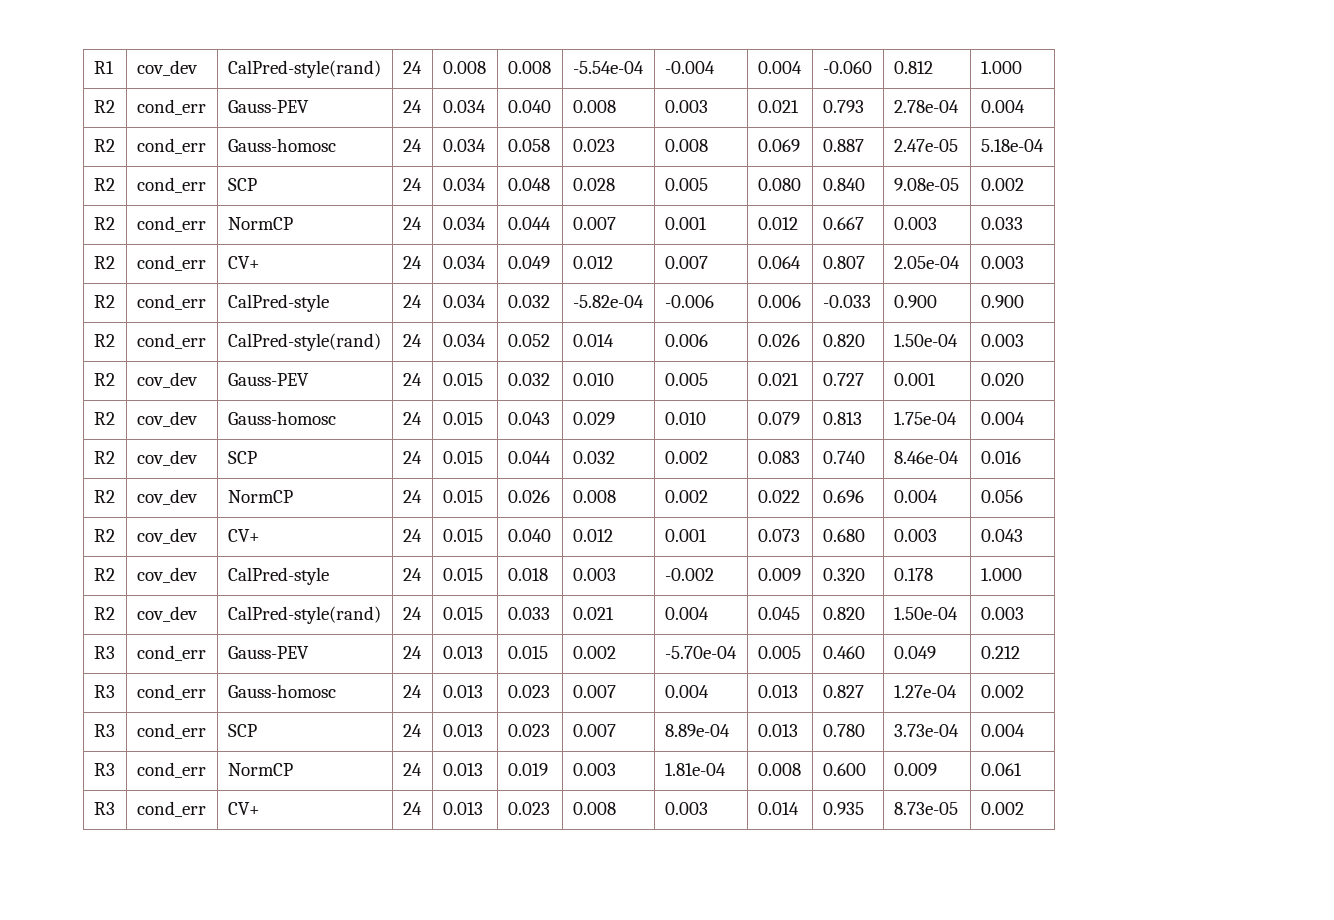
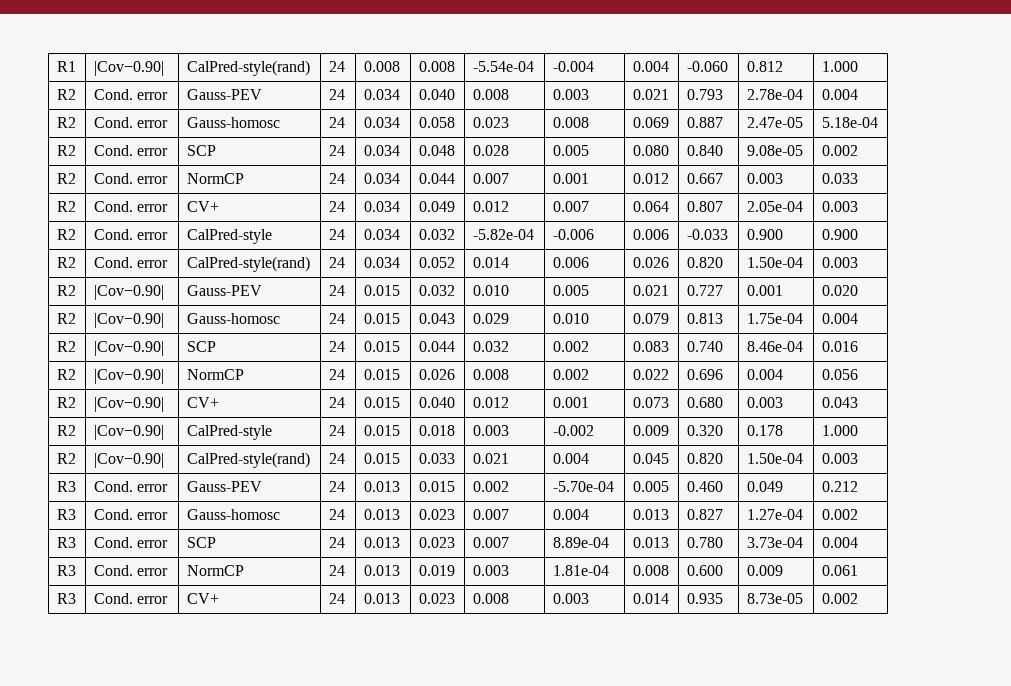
[136,60,198,76] cov_dev -> [93,61,164,76] |Cov−0.90|
[136,99,206,115] cond_err -> [93,89,169,100] Cond. error
[136,138,206,154] cond_err -> [93,117,169,128] Cond. error
[136,177,206,193] cond_err -> [93,145,169,156] Cond. error
[136,216,206,232] cond_err -> [93,173,169,184] Cond. error
[136,255,206,271] cond_err -> [93,201,169,212] Cond. error
[136,294,206,310] cond_err -> [93,229,169,240] Cond. error
[136,333,206,349] cond_err -> [93,257,169,268] Cond. error
[136,372,198,388] cov_dev -> [93,285,164,300] |Cov−0.90|
[136,411,198,427] cov_dev -> [93,313,164,328] |Cov−0.90|
[136,450,198,466] cov_dev -> [93,341,164,356] |Cov−0.90|
[136,489,198,505] cov_dev -> [93,369,164,384] |Cov−0.90|
[136,528,198,544] cov_dev -> [93,397,164,412] |Cov−0.90|
[136,567,198,583] cov_dev -> [93,425,164,440] |Cov−0.90|
[136,606,198,622] cov_dev -> [93,453,164,468] |Cov−0.90|
[136,645,206,661] cond_err -> [93,481,169,492] Cond. error
[136,684,206,700] cond_err -> [93,509,169,520] Cond. error
[136,723,206,739] cond_err -> [93,537,169,548] Cond. error
[136,762,206,778] cond_err -> [93,565,169,576] Cond. error
[136,801,206,817] cond_err -> [93,593,169,604] Cond. error

